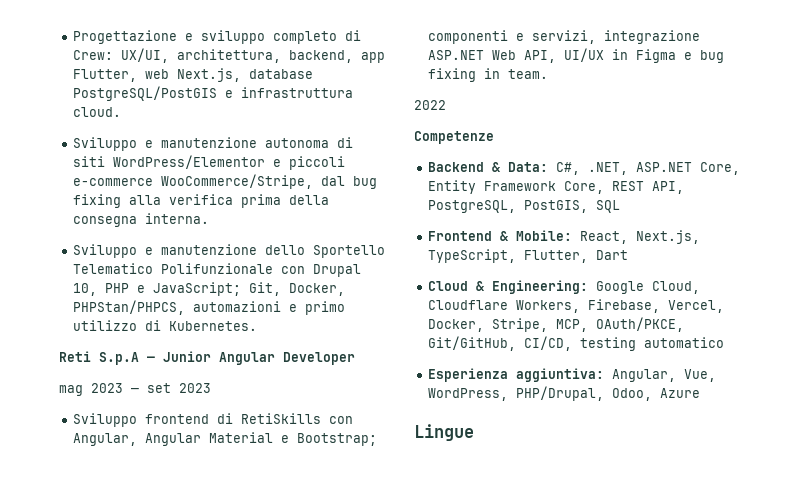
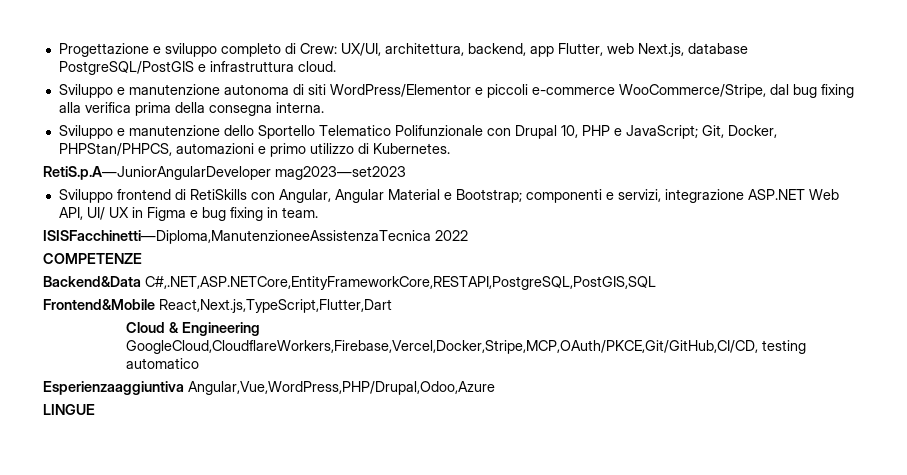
[59,351,355,365] [59,383,211,396] Reti S.p.A — Junior Angular Developer // mag 2023 — set 2023 -> [43,166,406,180] RetiS.p.A—JuniorAngularDeveloper mag2023—set2023
[564,48,605,62] UI/UX -> [86,207,129,220] UI/ UX
(549, 74) none -> [43,230,431,244] ISISFacchinetti—Diploma,ManutenzioneeAssistenzaTecnica
[414,131,494,144] [428,162,741,175] [428,180,685,194] [428,200,621,213] [428,230,701,244] [428,249,629,263] [428,280,701,294] [428,299,725,313] [428,317,685,332] [428,336,725,351] [428,368,717,382] [428,386,701,401] [414,424,474,441] Competenze // Backend & Data: C#, .NET, ASP.NET Core, Entity Framework Core, REST API, PostgreSQL, PostGIS, SQL // Frontend & Mobile: React, Next.js, TypeScript, Flutter, Dart // Cloud & Engineering: Google Cloud, Cloudflare Workers, Firebase, Vercel, Docker, Stripe, MCP, OAuth/PKCE, Git/GitHub, CI/CD, testing automatico // Esperienza aggiuntiva: Angular, Vue, WordPress, PHP/Drupal, Odoo, Azure // Lingue -> [43,253,142,264] [43,276,656,290] [43,299,392,313] [126,322,261,336] [126,340,807,354] [126,358,200,369] [43,381,495,395] [43,404,95,415] COMPETENZE // Backend&Data C#,.NET,ASP.NETCore,EntityFrameworkCore,RESTAPI,PostgreSQL,PostGIS,SQL // Frontend&Mobile React,Next.js,TypeScript,Flutter,Dart // Cloud & Engineering GoogleCloud,CloudflareWorkers,Firebase,Vercel,Docker,Stripe,MCP,OAuth/PKCE,Git/GitHub,CI/CD, testing automatico // Esperienzaaggiuntiva Angular,Vue,WordPress,PHP/Drupal,Odoo,Azure // LINGUE

